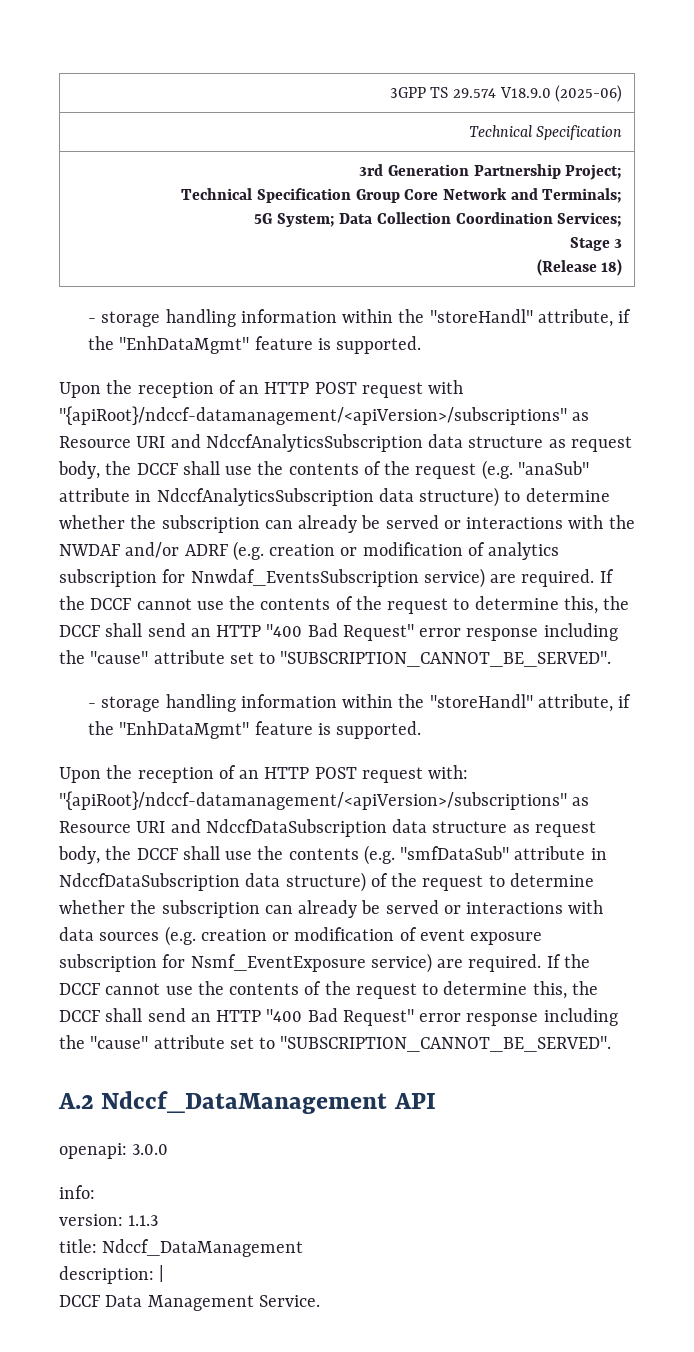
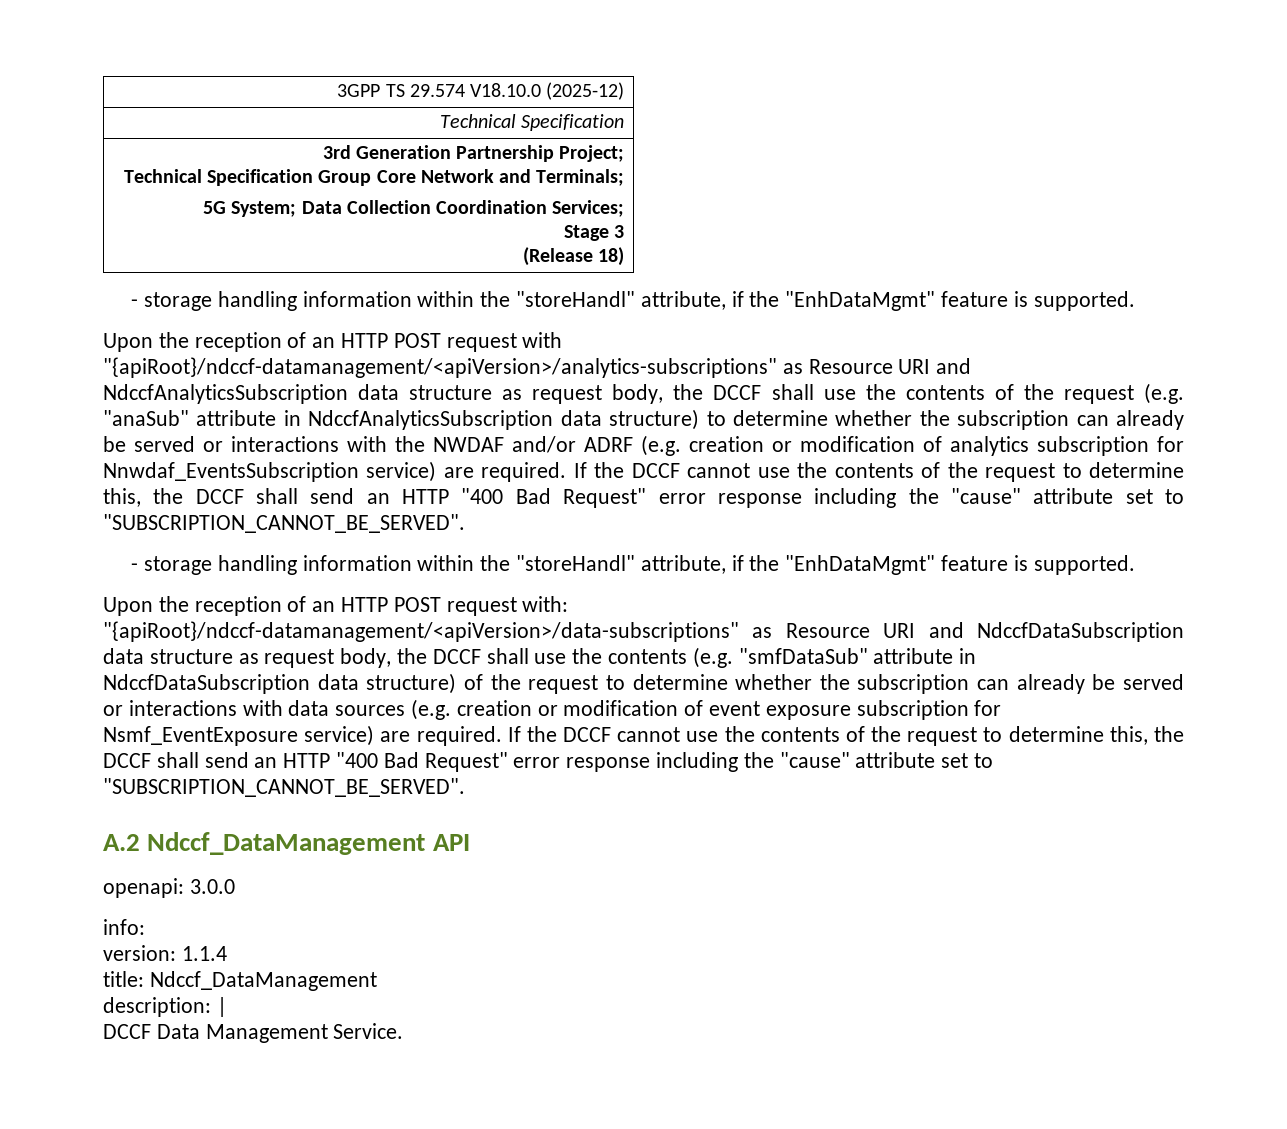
[499,85,623,102] V18.9.0 (2025-06) -> [470,82,625,100] V18.10.0 (2025-12)
[59,406,567,425] "{apiRoot}/ndccf-datamanagement/<apiVersion>/subscriptions" -> [103,357,777,378] "{apiRoot}/ndccf-datamanagement/<apiVersion>/analytics-subscriptions"
[59,791,567,810] "{apiRoot}/ndccf-datamanagement/<apiVersion>/subscriptions" -> [103,621,739,642] "{apiRoot}/ndccf-datamanagement/<apiVersion>/data-subscriptions"
[128,1215,159,1226] 1.1.3 -> [181,946,227,961] 1.1.4

